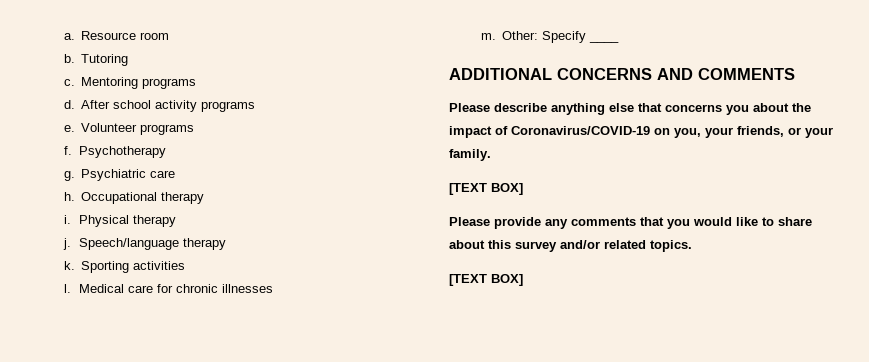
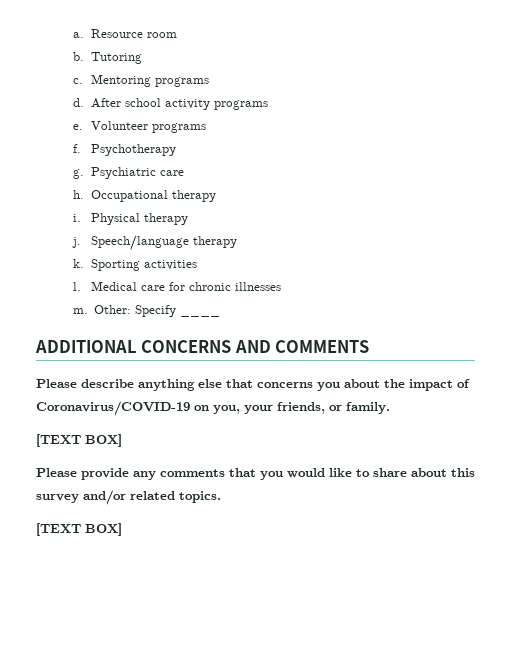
[805,127,833,138] your -> (342, 408) none

